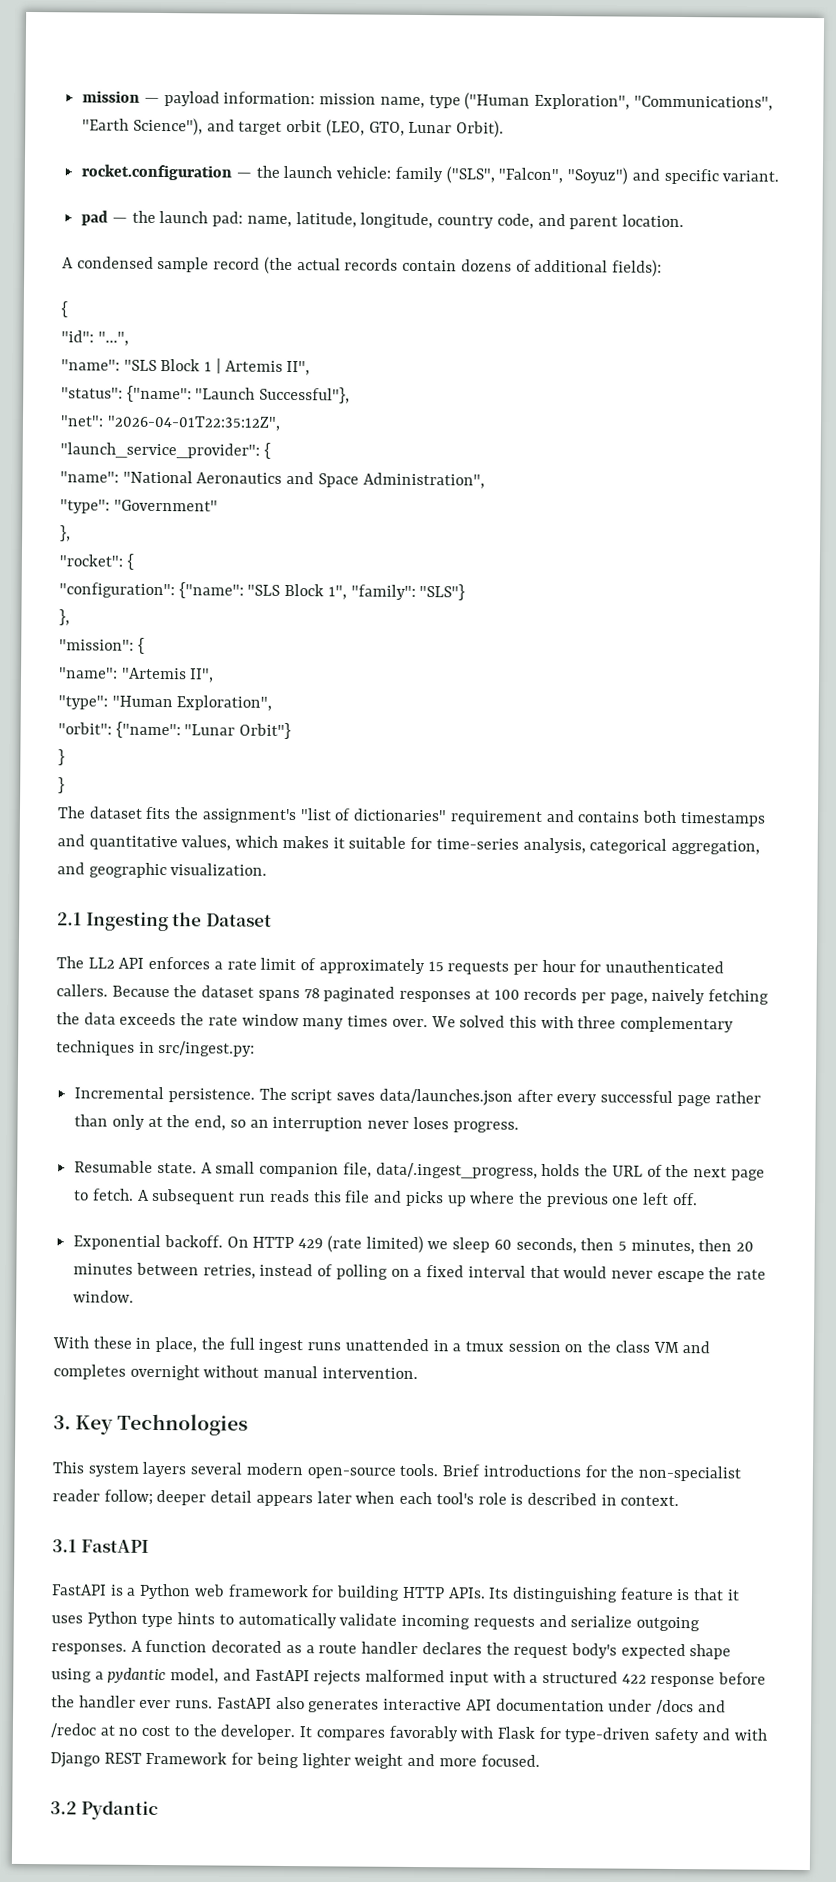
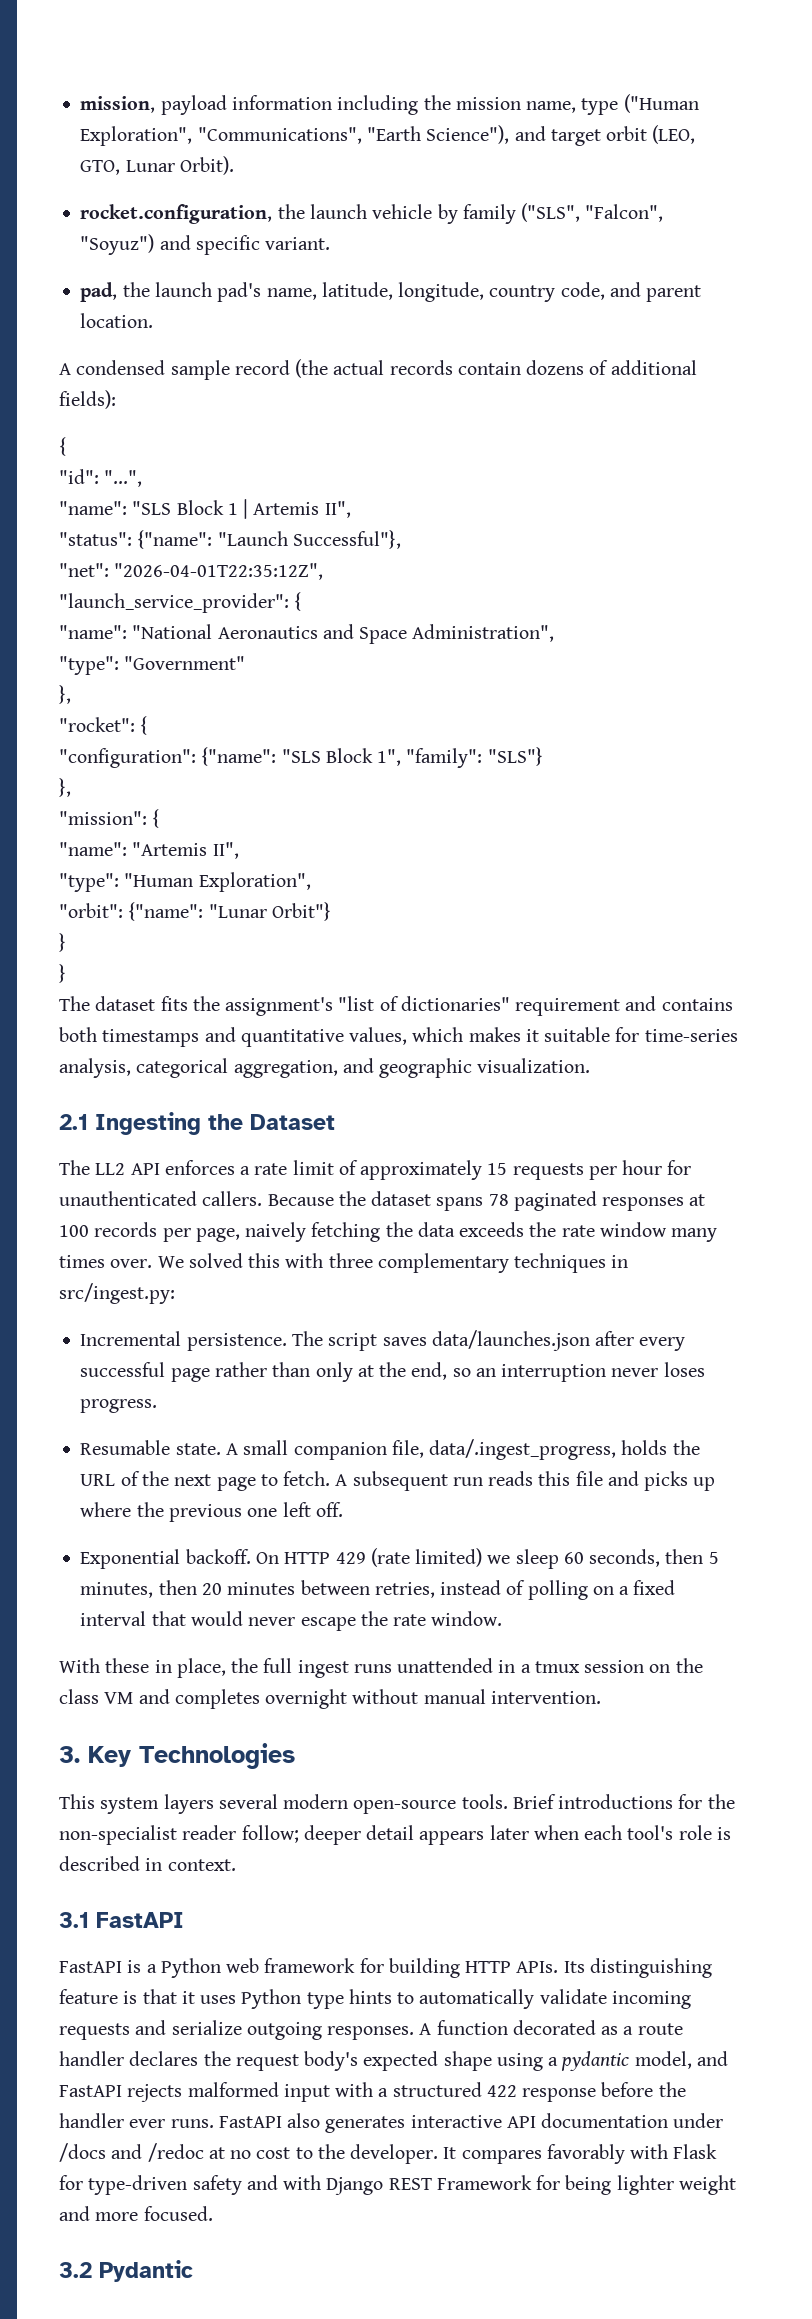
[82,90,316,107] mission — payload information: -> [80,95,451,115] mission, payload information including the
[81,164,392,181] rocket.configuration — the launch vehicle: -> [80,204,458,224] rocket.configuration, the launch vehicle by
[81,210,244,227] pad — the launch pad: -> [80,282,262,302] pad, the launch pad's

